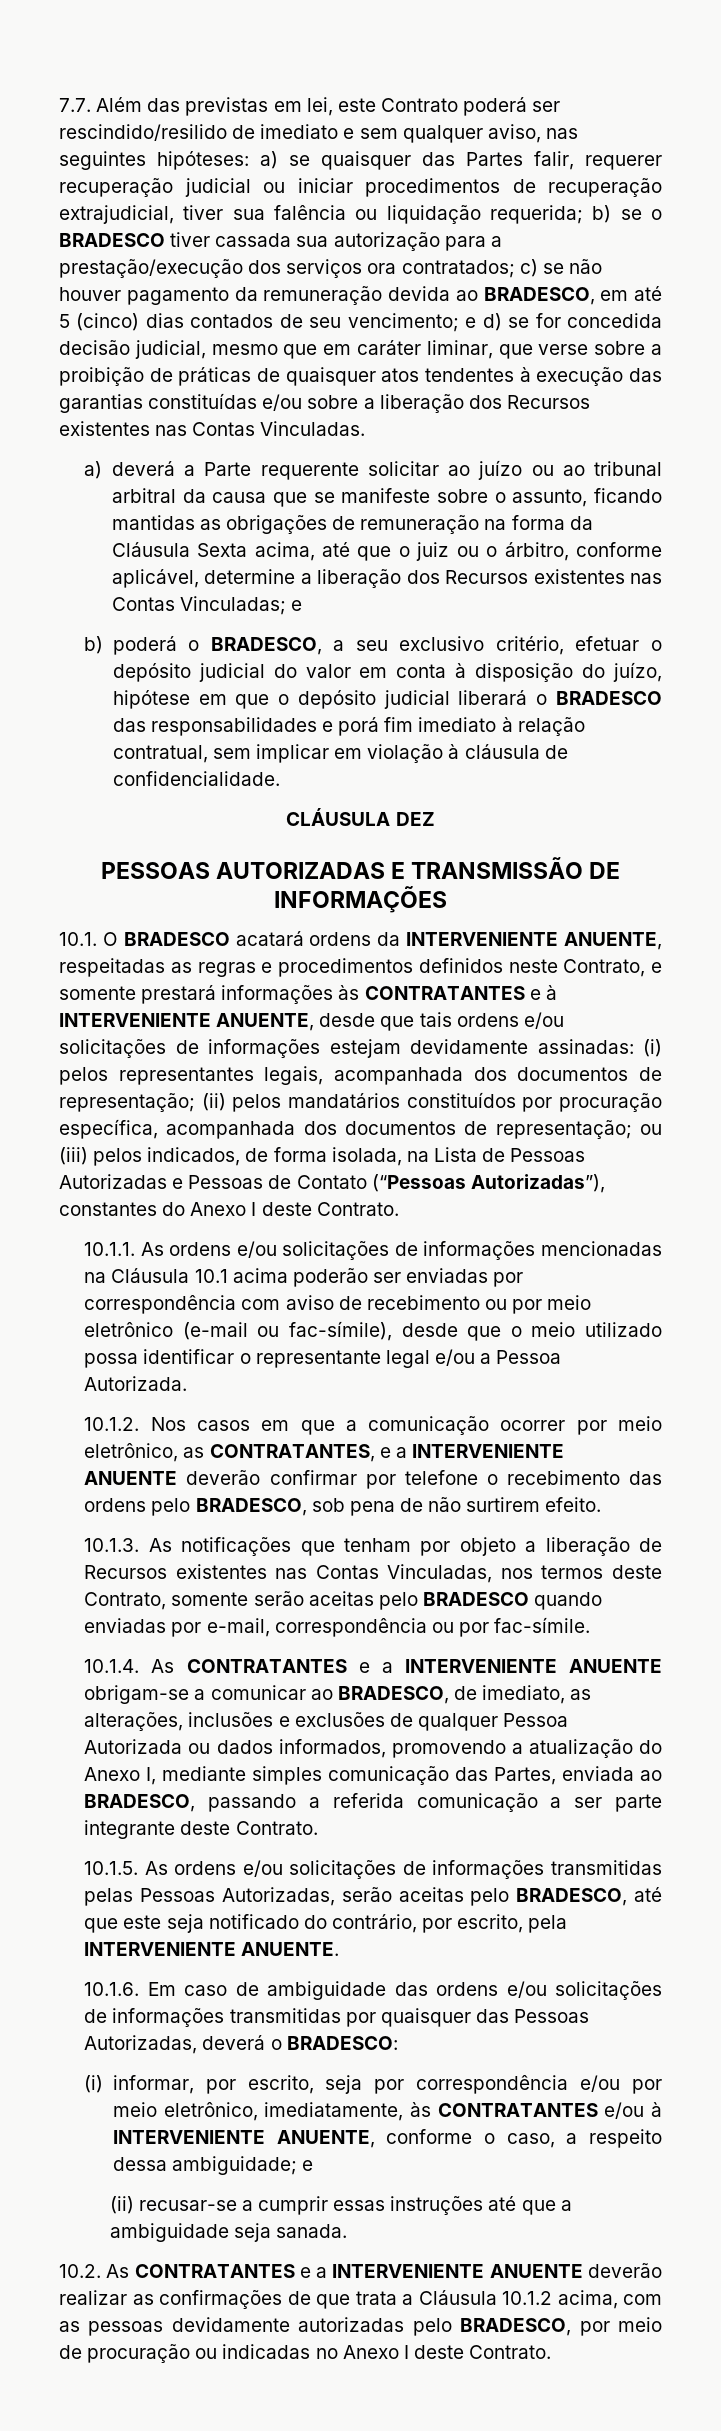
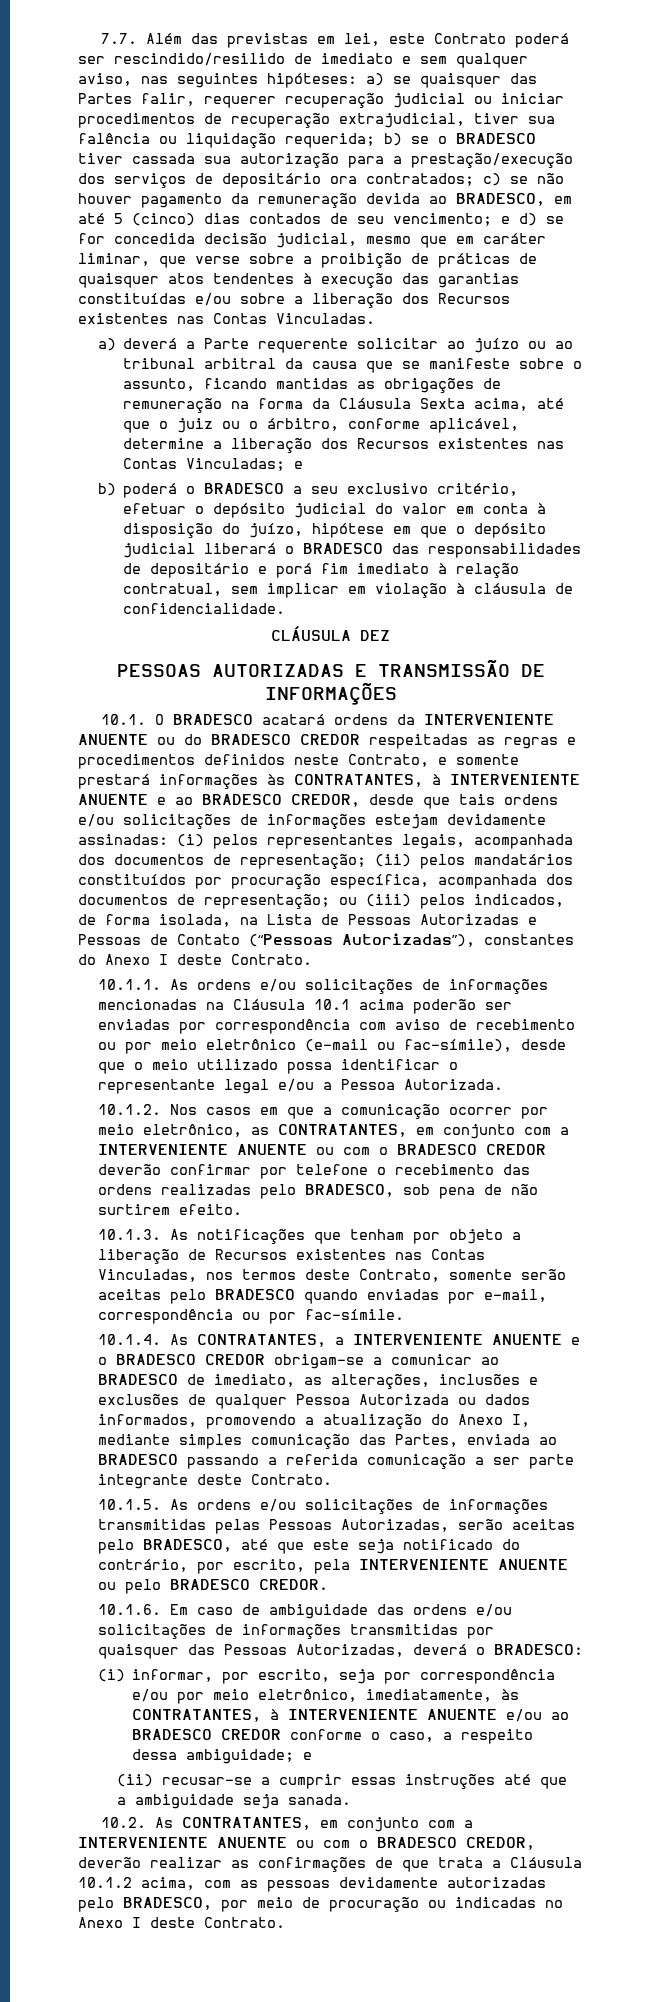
(363, 268) none -> [195,173,321,188] de depositário
[210,637,322,655] BRADESCO, -> [203,483,284,494] BRADESCO
(317, 726) none -> [122,563,249,578] de depositário
[564,932,663,950] ANUENTE, -> [78,734,360,745] ANUENTE ou do BRADESCO CREDOR
[364,985,557,1000] [59,1013,315,1031] CONTRATANTES e à INTERVENIENTE ANUENTE, -> [294,774,580,787] [78,794,360,807] CONTRATANTES, à INTERVENIENTE ANUENTE e ao BRADESCO CREDOR,
[379,1444,564,1458] [84,1471,178,1485] e a INTERVENIENTE ANUENTE -> [415,1124,569,1139] [97,1144,546,1155] em conjunto com a INTERVENIENTE ANUENTE ou com o BRADESCO CREDOR
(147, 1505) none -> [160,1184,251,1195] realizadas
[186,1659,662,1673] CONTRATANTES e a INTERVENIENTE ANUENTE -> [196,1334,580,1347] [97,1354,265,1365] CONTRATANTES, a INTERVENIENTE ANUENTE e o BRADESCO CREDOR
[337,1686,449,1704] BRADESCO, -> [97,1374,178,1385] BRADESCO
[84,1794,196,1812] BRADESCO, -> [97,1454,178,1465] BRADESCO
[241,1942,340,1956] ANUENTE. -> [497,1559,568,1570] [97,1579,328,1594] ANUENTE ou pelo BRADESCO CREDOR.
[437,2102,663,2119] [112,2130,375,2148] CONTRATANTES e/ou à INTERVENIENTE ANUENTE, -> [131,1709,569,1722] [131,1729,281,1740] CONTRATANTES, à INTERVENIENTE ANUENTE e/ou ao BRADESCO CREDOR
[134,2264,583,2278] CONTRATANTES e a INTERVENIENTE ANUENTE -> [181,1817,473,1832] [78,1837,535,1850] CONTRATANTES, em conjunto com a INTERVENIENTE ANUENTE ou com o BRADESCO CREDOR,

